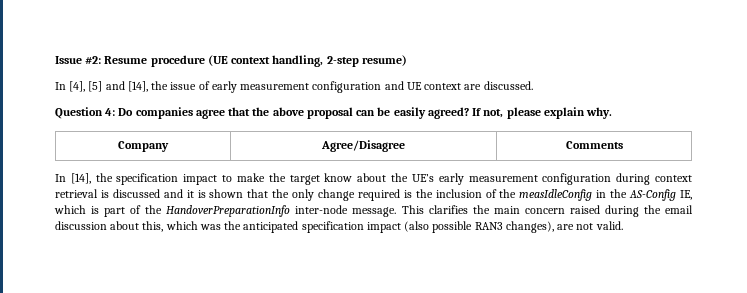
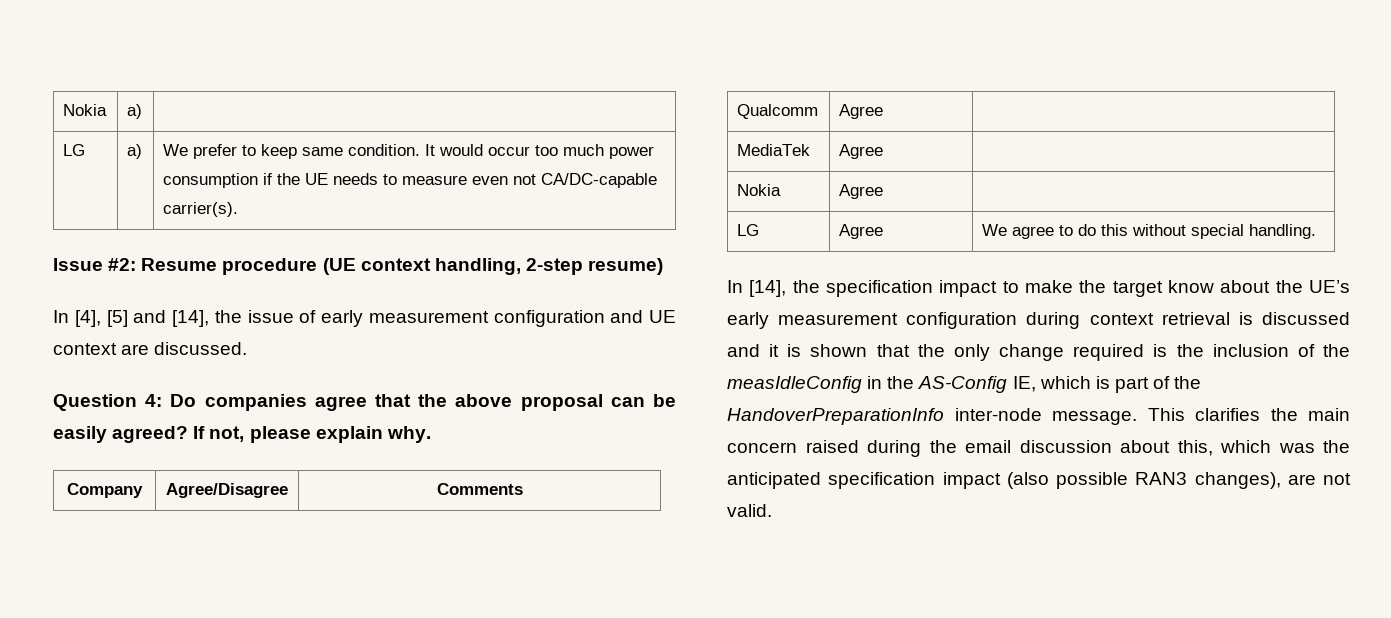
(55, 60) none -> [63,104,108,116] [127,104,143,119] [63,144,86,156] [127,144,143,159] [163,144,655,159] [163,173,658,188] [163,202,239,217] Nokia | a) | // LG | a) | We prefer to keep same condition. It would occur too much power consumption if the UE needs to measure even not CA/DC-capable carrier(s). //
(623, 145) none -> [737,104,819,119] [839,104,884,119] [737,144,811,156] [839,144,884,159] [737,184,782,196] [839,184,884,199] [737,224,760,236] [839,224,884,239] [982,224,1317,239] // Qualcomm | Agree | // MediaTek | Agree | // Nokia | Agree | // LG | Agree | We agree to do this without special handling.

